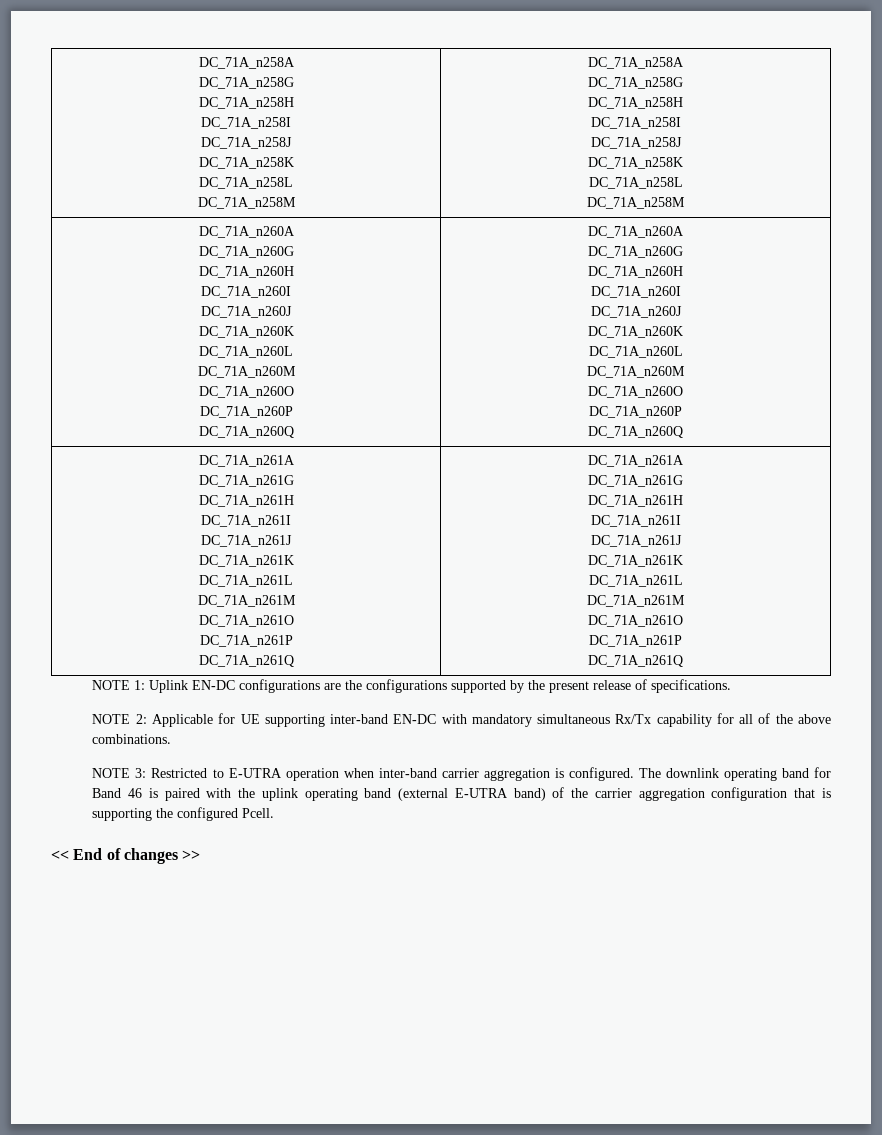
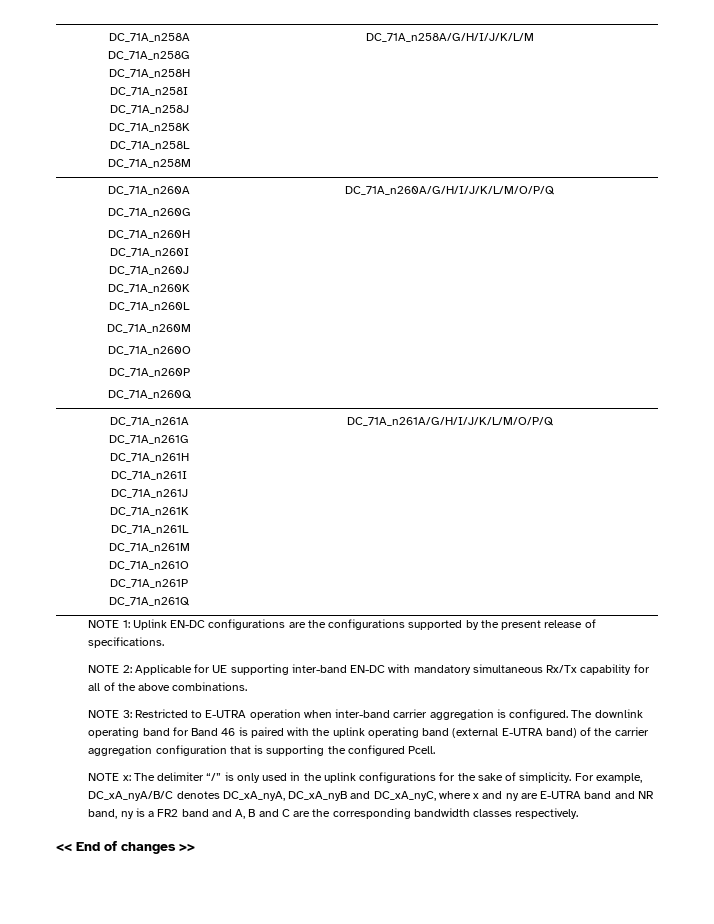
[588,57,684,69] [588,77,683,89] [588,97,683,109] [590,117,681,129] [590,137,682,149] [588,157,683,169] [588,177,683,189] [587,197,685,209] DC_71A_n258A // DC_71A_n258G // DC_71A_n258H // DC_71A_n258I // DC_71A_n258J // DC_71A_n258K // DC_71A_n258L // DC_71A_n258M -> [365,33,534,42] DC_71A_n258A/G/H/I/J/K/L/M
[588,226,684,238] [588,246,683,258] [588,266,683,278] [590,286,681,298] [590,306,682,318] [588,326,683,338] [588,346,683,358] [587,366,685,378] [588,386,683,398] [589,406,682,418] [588,426,683,438] DC_71A_n260A // DC_71A_n260G // DC_71A_n260H // DC_71A_n260I // DC_71A_n260J // DC_71A_n260K // DC_71A_n260L // DC_71A_n260M // DC_71A_n260O // DC_71A_n260P // DC_71A_n260Q -> [345,186,555,195] DC_71A_n260A/G/H/I/J/K/L/M/O/P/Q
[588,455,684,467] [588,475,683,487] [588,495,683,507] [590,515,681,527] [590,535,682,547] [588,555,683,567] [588,575,683,587] [587,595,685,607] [588,615,683,627] [589,635,682,647] [588,655,683,667] DC_71A_n261A // DC_71A_n261G // DC_71A_n261H // DC_71A_n261I // DC_71A_n261J // DC_71A_n261K // DC_71A_n261L // DC_71A_n261M // DC_71A_n261O // DC_71A_n261P // DC_71A_n261Q -> [346,417,554,426] DC_71A_n261A/G/H/I/J/K/L/M/O/P/Q
(275, 813) none -> [88,772,642,783] [88,791,654,801] [88,808,579,819] // NOTE x: The delimiter “/” is only used in the uplink configurations for the sake of simplicity. For example, DC_xA_nyA/B/C denotes DC_xA_nyA, DC_xA_nyB and DC_xA_nyC, where x and ny are E-UTRA band and NR band, ny is a FR2 band and A, B and C are the corresponding bandwidth classes respectively.

